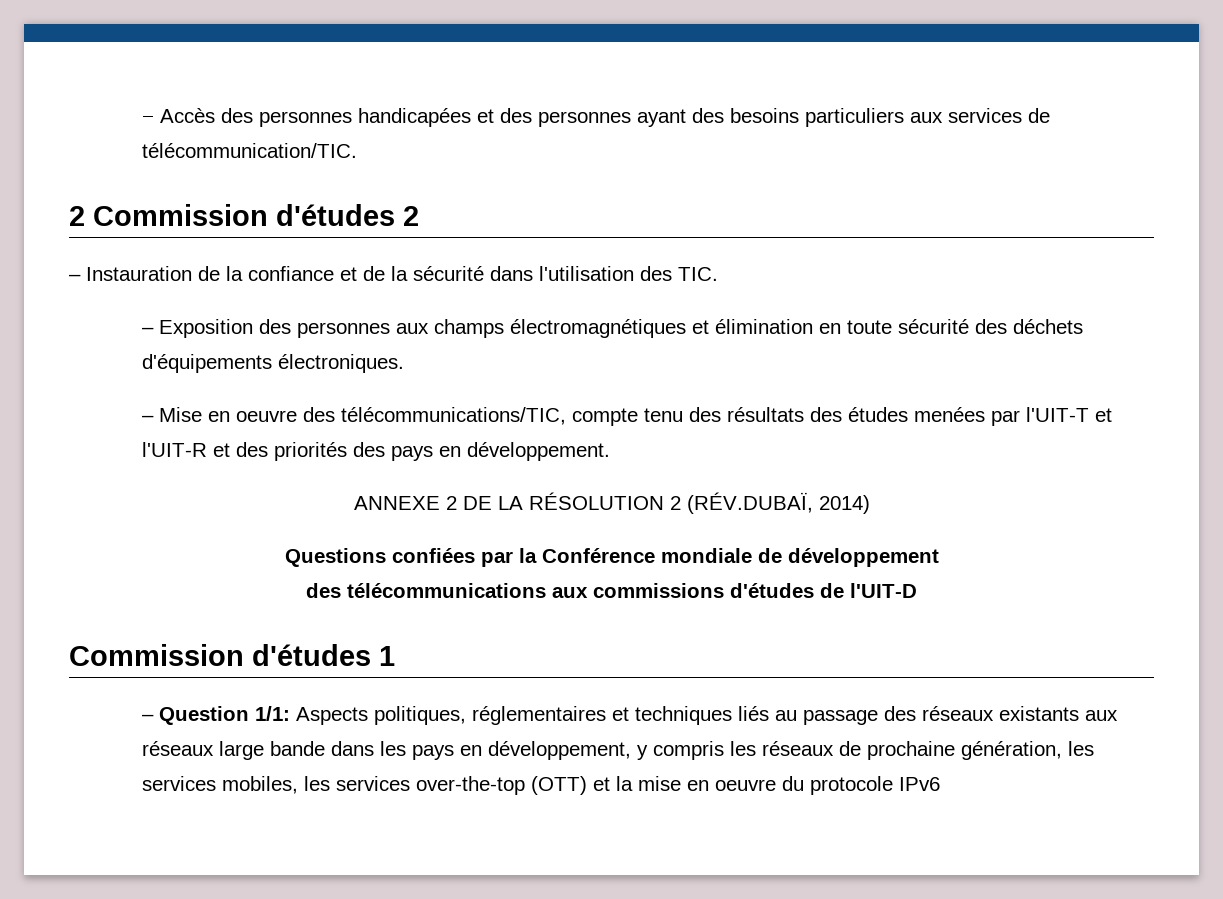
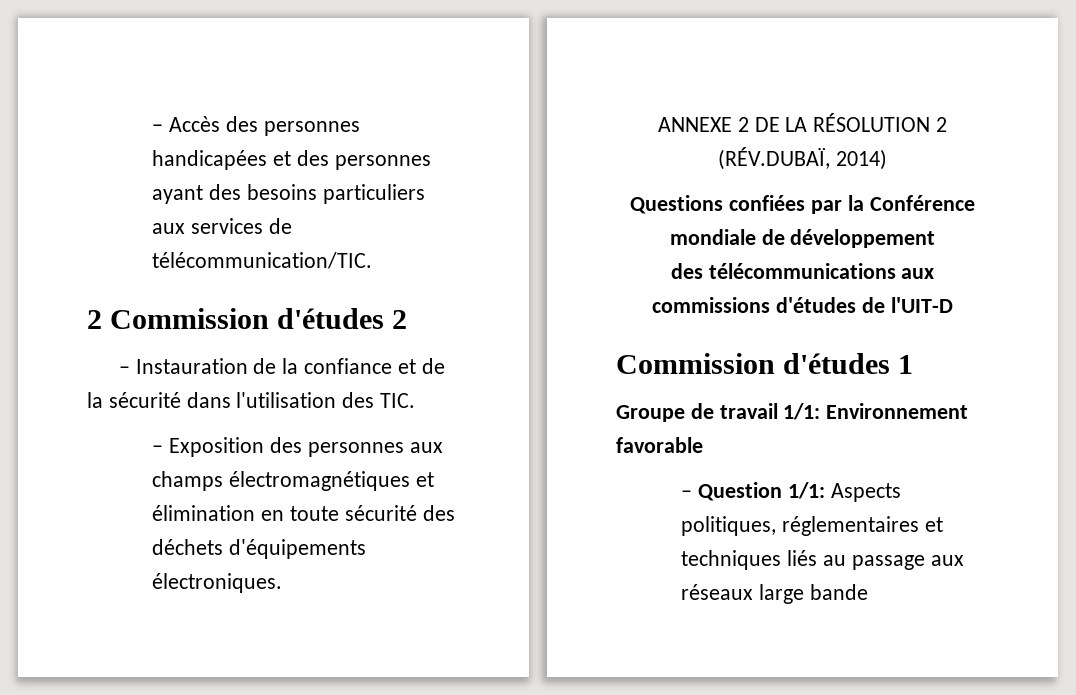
[141,407,1112,426] [141,442,610,461] // – Mise en oeuvre des télécommunications/TIC, compte tenu des résultats des études menées par l'UIT-T et l'UIT-R et des priorités des pays en développement. -> (283, 583) none
(395, 656) none -> [616,403,969,422] [616,437,703,453] // Groupe de travail 1/1: Environnement favorable
[883,706,1079,721] des réseaux existants -> (925, 562) none
[330,741,1094,760] [141,776,940,795] dans les pays en développement, y compris les réseaux de prochaine génération, les services mobiles, les services over-the-top (OTT) et la mise en oeuvre du protocole IPv6 -> (869, 592) none

